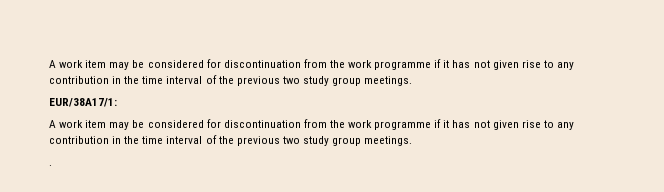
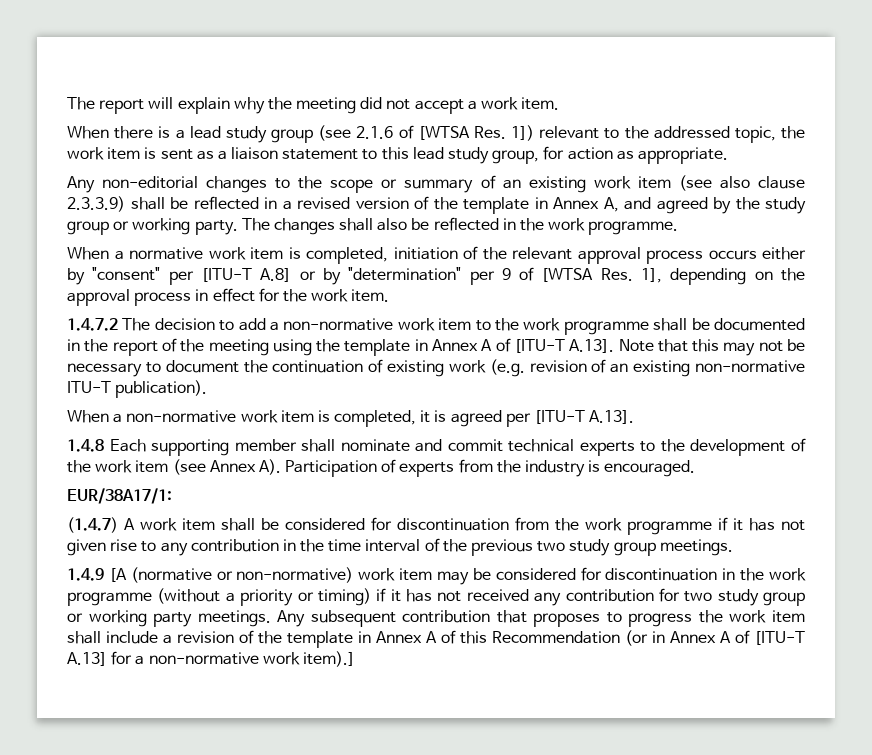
[49,60,130,70] A work item may -> [67,97,560,114] [67,125,805,143] [67,146,728,164] [67,175,805,193] [67,196,806,214] [67,217,679,235] [67,246,806,264] [67,267,805,285] [67,288,390,306] [67,318,805,335] [67,338,805,356] [67,359,805,377] [67,380,208,398] [67,410,635,427] [67,438,807,456] [67,459,696,477] [67,488,172,504] [67,517,255,533] The report will explain why the meeting did not accept a work item. // When there is a lead study group (see 2.1.6 of [WTSA Res. 1]) relevant to the addressed topic, the work item is sent as a liaison statement to this lead study group, for action as appropriate. // Any non-editorial changes to the scope or summary of an existing work item (see also clause 2.3.3.9) shall be reflected in a revised version of the template in Annex A, and agreed by the study group or working party. The changes shall also be reflected in the work programme. // When a normative work item is completed, initiation of the relevant approval process occurs either by "consent" per [ITU-T A.8] or by "determination" per 9 of [WTSA Res. 1], depending on the approval process in effect for the work item. // 1.4.7.2 The decision to add a non-normative work item to the work programme shall be documented in the report of the meeting using the template in Annex A of [ITU-T A.13]. Note that this may not be necessary to document the continuation of existing work (e.g. revision of an existing non-normative ITU-T publication). // When a non-normative work item is completed, it is agreed per [ITU-T A.13]. // 1.4.8 Each supporting member shall nominate and commit technical experts to the development of the work item (see Annex A). Participation of experts from the industry is encouraged. // EUR/38A17/1: // (1.4.7) A work item shall
[49,98,117,107] [49,119,574,130] [49,135,413,146] [49,165,52,166] EUR/38A17/1: // A work item may be considered for discontinuation from the work programme if it has not given rise to any contribution in the time interval of the previous two study group meetings. // . -> [67,567,806,585] [67,588,805,606] [67,610,806,627] [67,630,805,648] [67,651,355,667] 1.4.9 [A (normative or non-normative) work item may be considered for discontinuation in the work programme (without a priority or timing) if it has not received any contribution for two study group or working party meetings. Any subsequent contribution that proposes to progress the work item shall include a revision of the template in Annex A of this Recommendation (or in Annex A of [ITU-T A.13] for a non-normative work item).]

